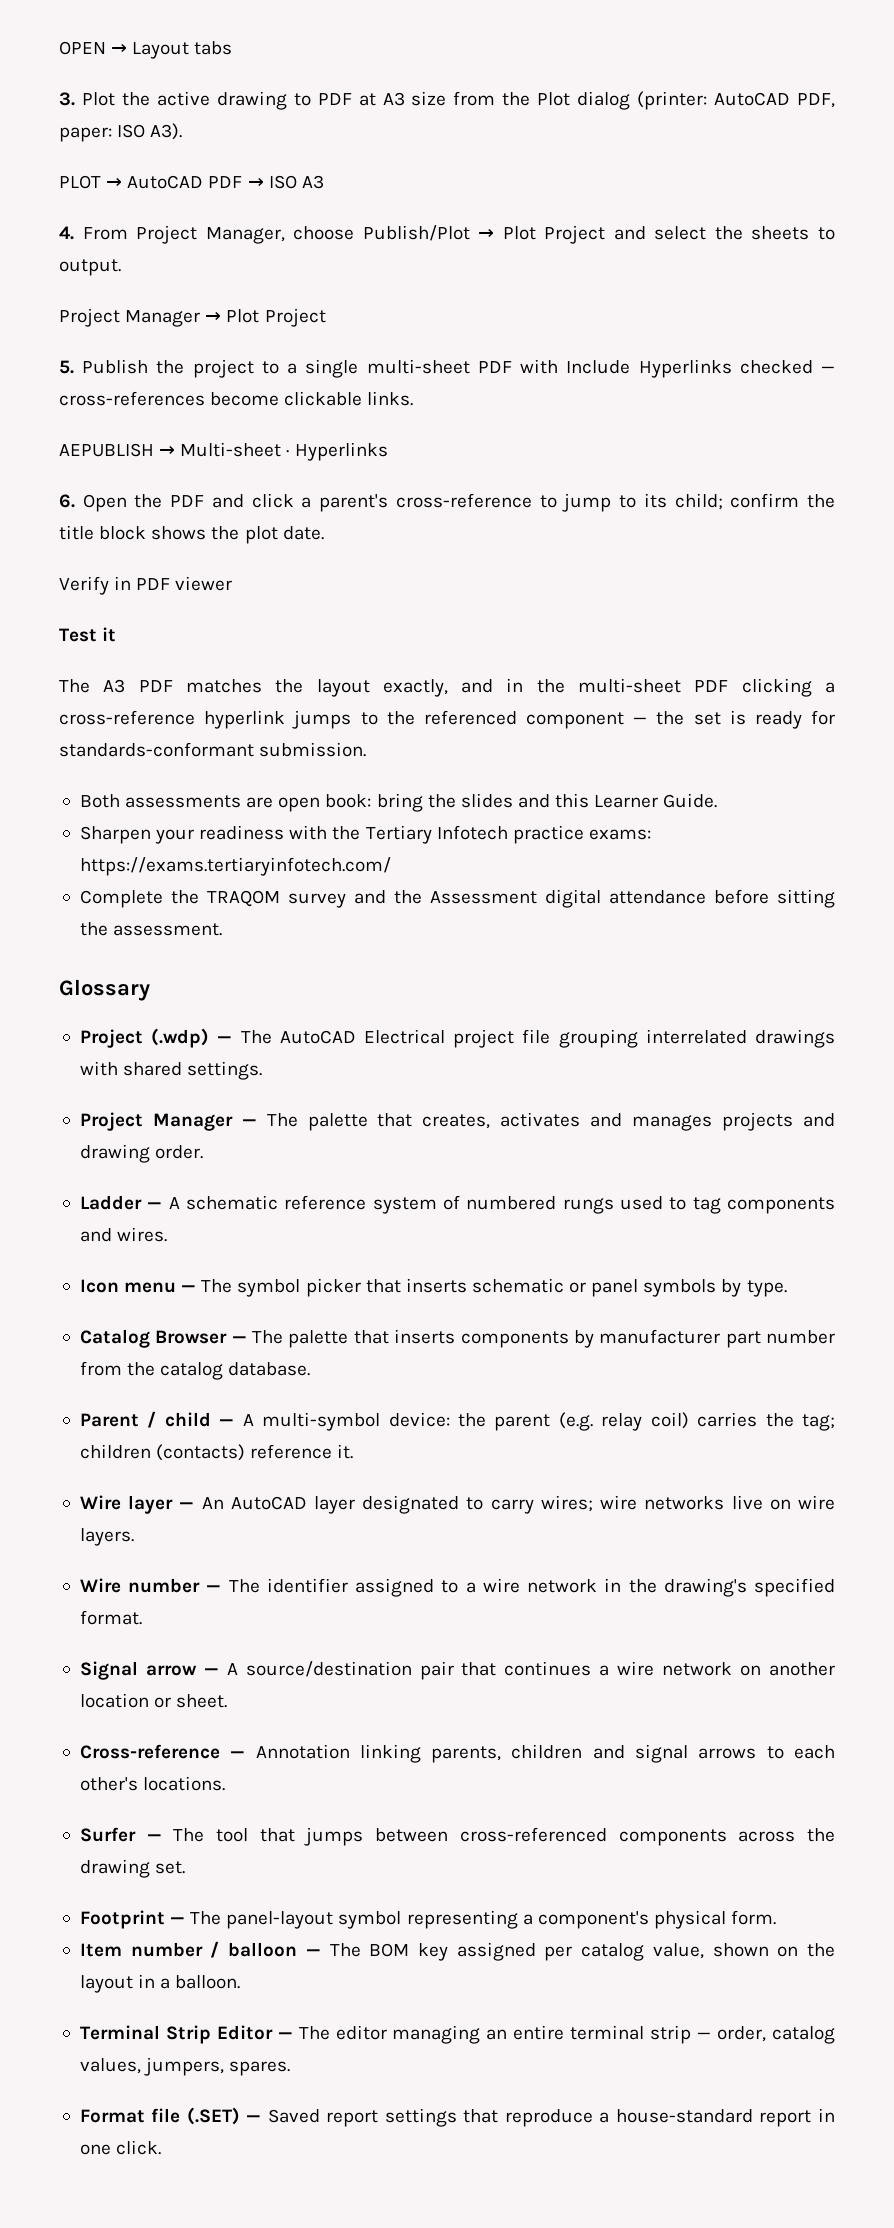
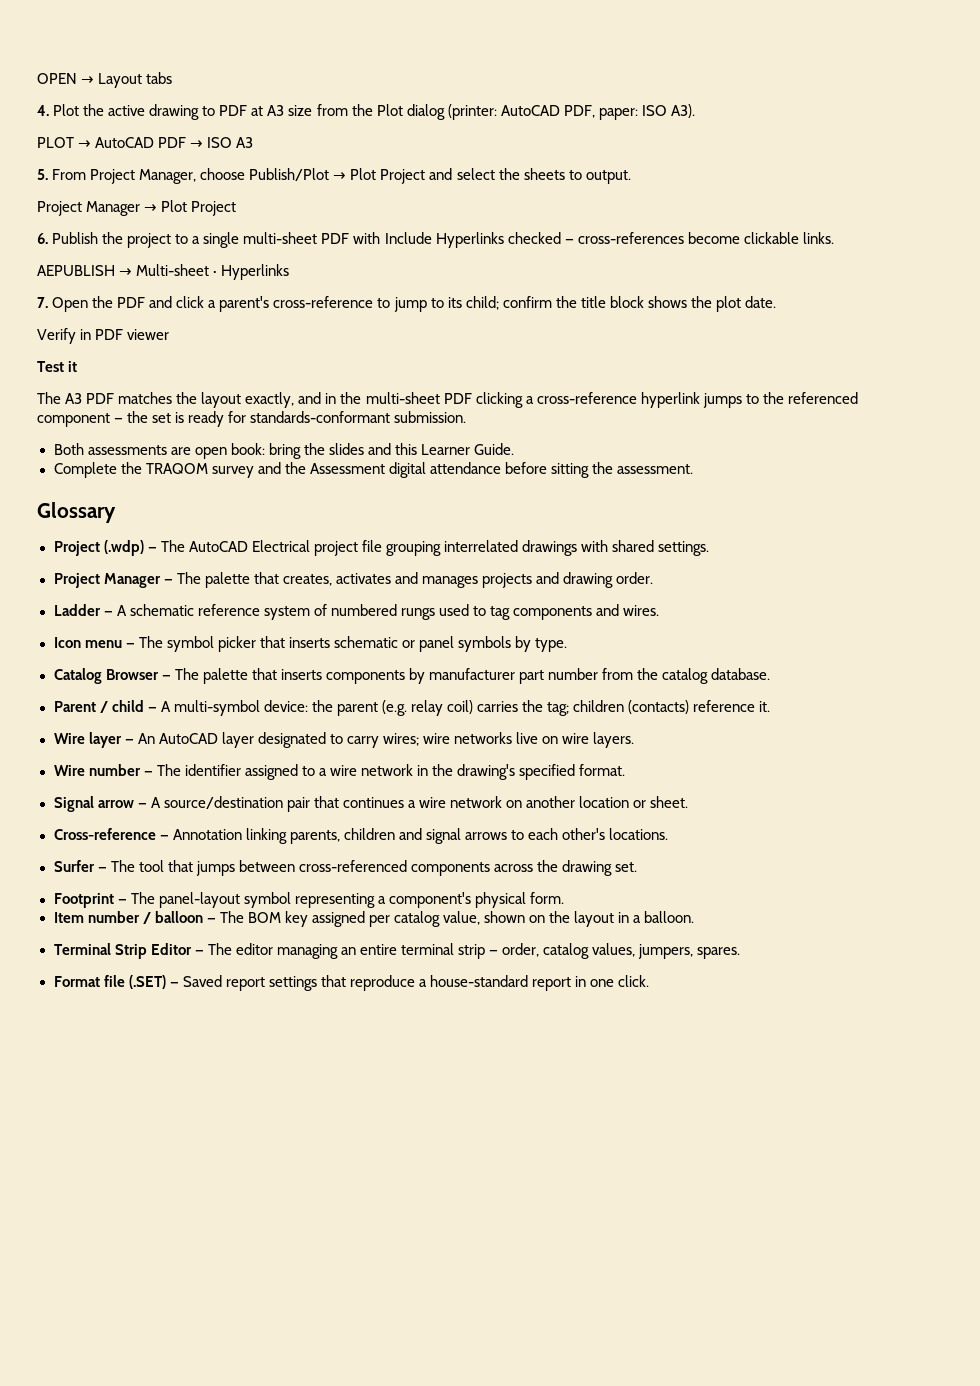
[59,92,75,106] 3. -> [37,105,49,116] 4.
[59,226,74,240] 4. -> [37,169,48,180] 5.
[59,360,74,374] 5. -> [37,233,48,244] 6.
[59,494,75,508] 6. -> [37,297,48,308] 7.
[79,825,651,844] [79,857,391,876] // Sharpen your readiness with the Tertiary Infotech practice exams: https://exams.tertiaryinfotech.com/ -> (515, 449) none

